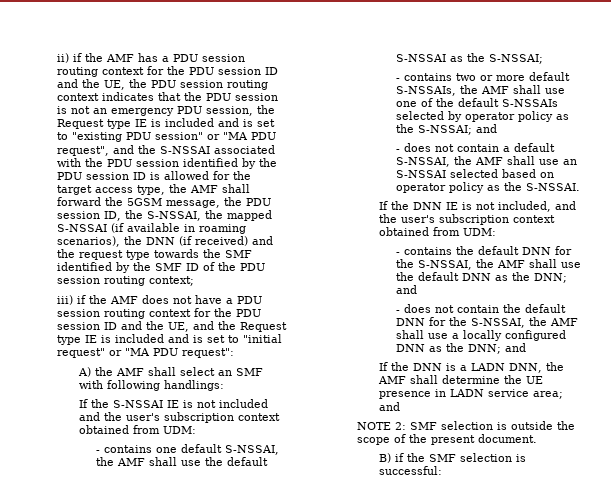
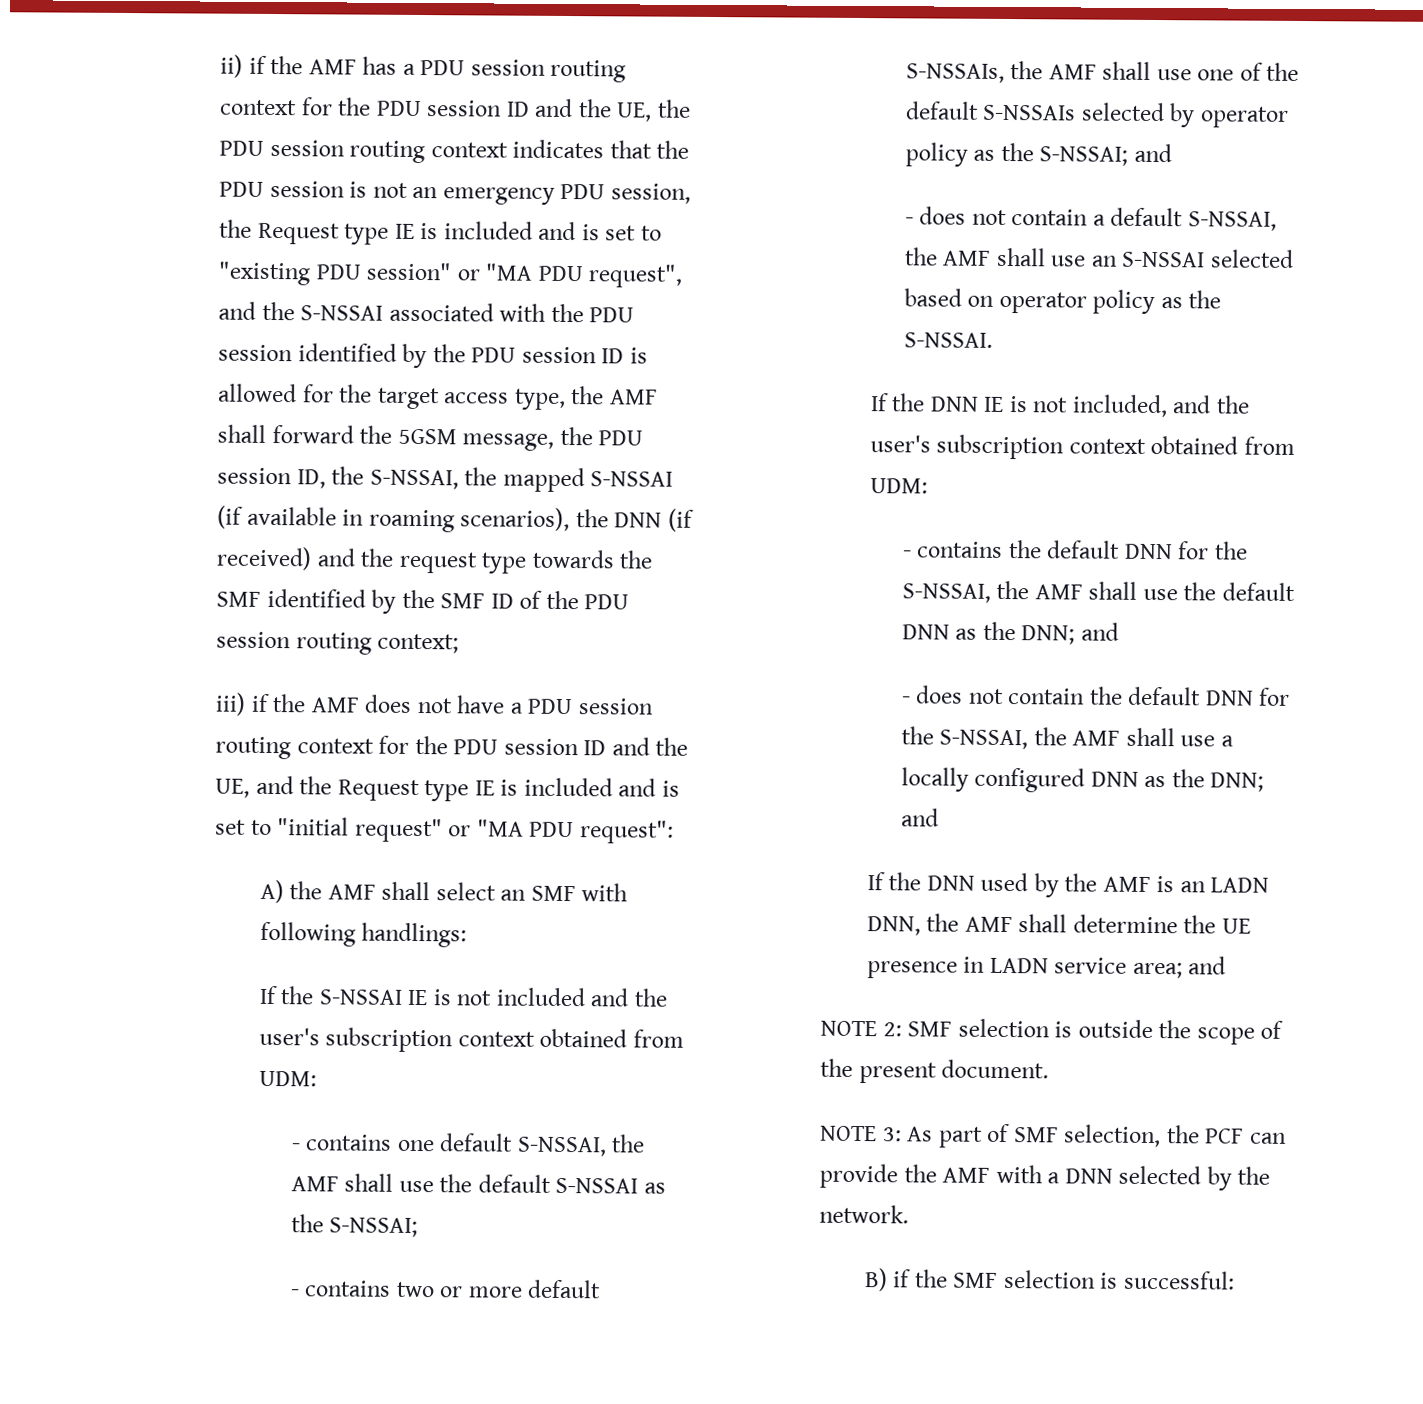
[445,363,467,371] is a -> [980,872,1206,898] used by the AMF is an
(538, 438) none -> [820,1123,1287,1148] [819,1163,1271,1191] [819,1204,910,1224] // NOTE 3: As part of SMF selection, the PCF can provide the AMF with a DNN selected by the network.

